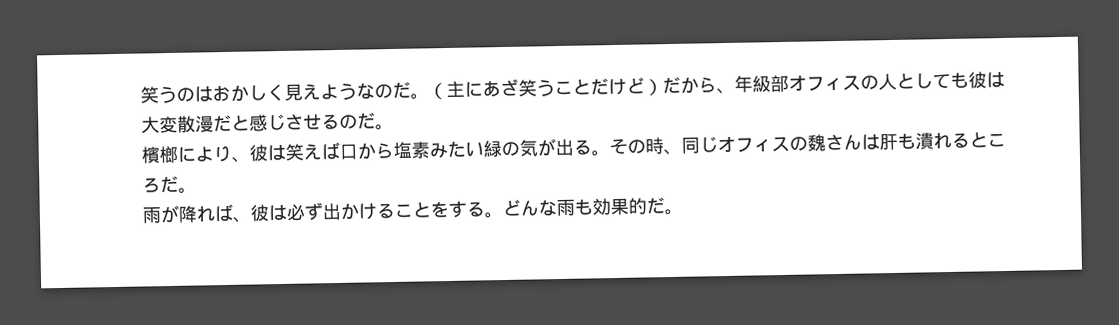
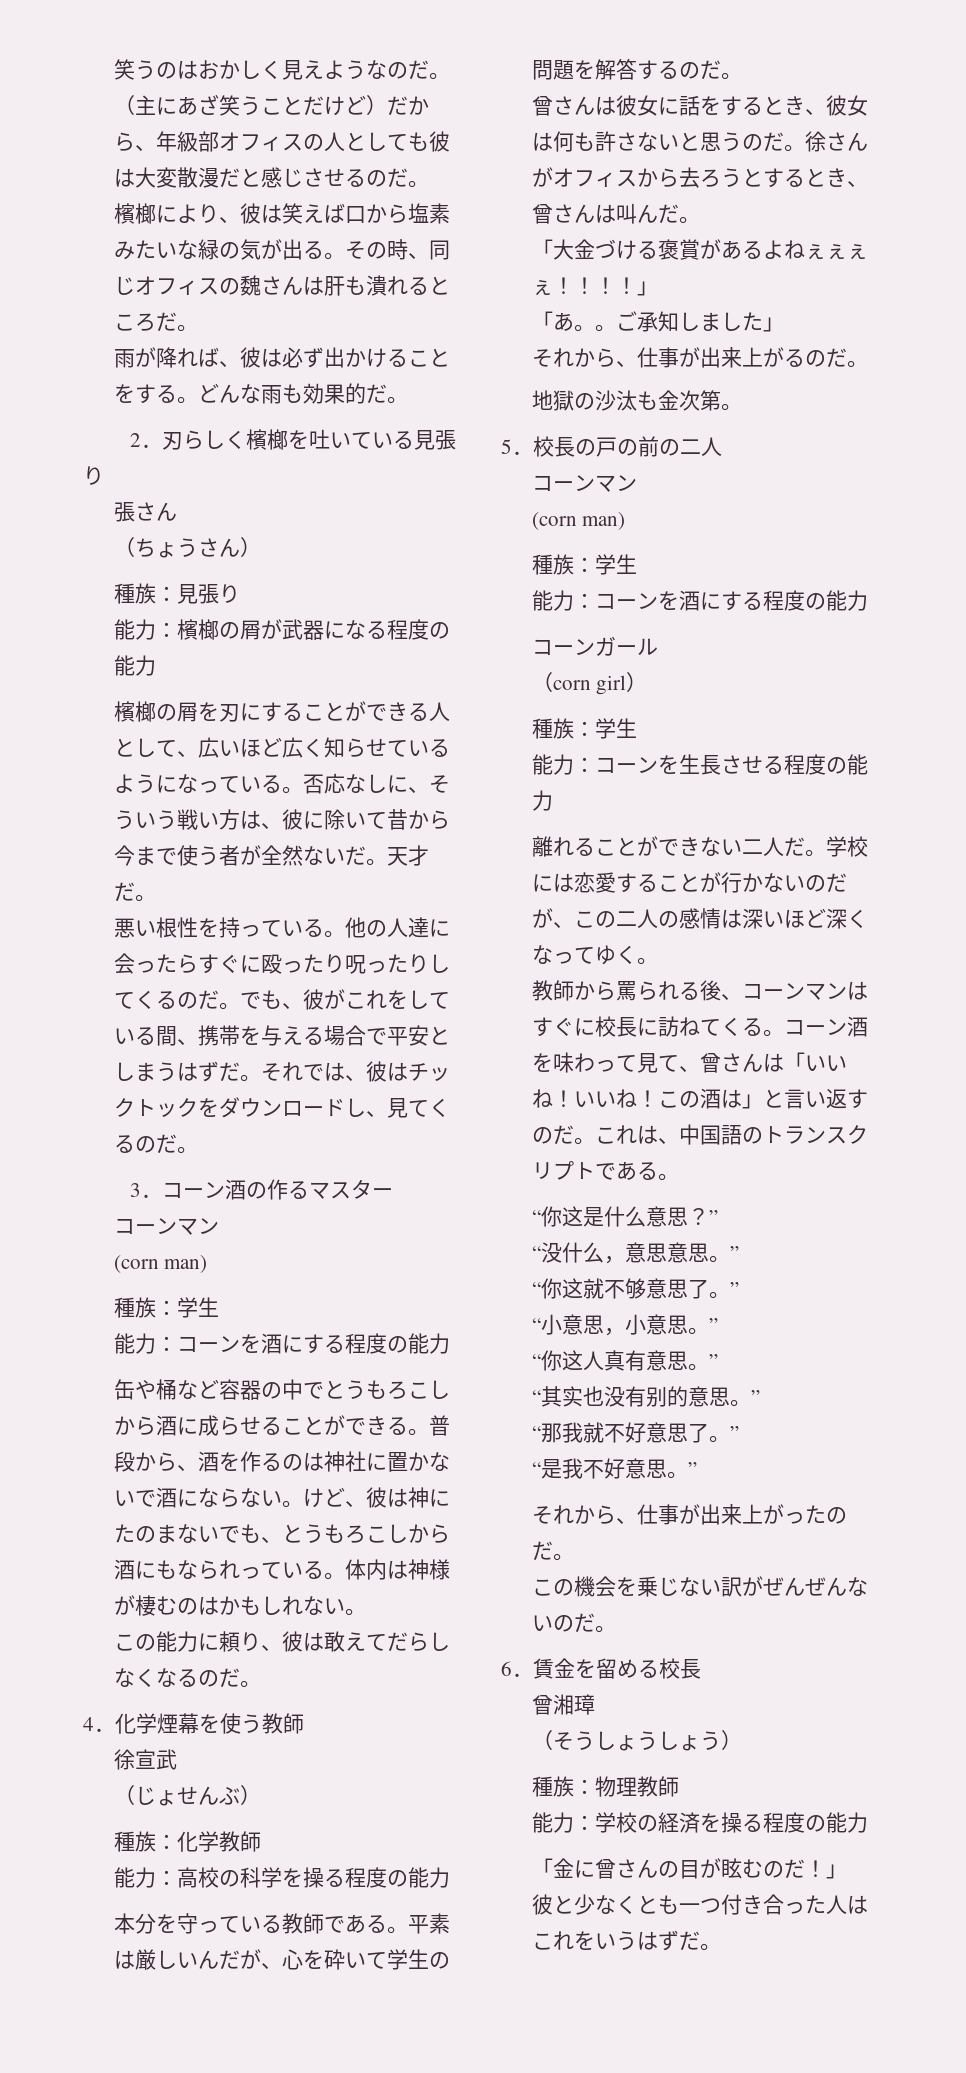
(484, 149) none -> [176,240,198,259] な
(683, 212) none -> [129,429,456,450] [83,466,104,485] [113,502,177,522] [113,537,261,558] [113,583,240,604] [113,619,450,640] [113,655,156,676] [113,701,450,722] [113,737,450,758] [113,773,450,794] [113,809,450,830] [113,845,429,866] [113,882,156,902] [113,917,450,938] [113,953,450,974] [113,989,450,1010] [113,1025,450,1046] [113,1061,450,1082] [113,1097,450,1118] [113,1134,198,1154] [129,1179,393,1200] [113,1218,219,1235] [113,1255,208,1273] [113,1297,219,1318] [113,1333,450,1354] [113,1379,450,1400] [113,1415,450,1436] [113,1451,450,1472] [113,1487,450,1508] [113,1524,450,1544] [113,1559,450,1580] [113,1595,366,1616] [113,1631,450,1652] [113,1668,261,1688] [83,1713,304,1734] [113,1749,177,1770] [113,1785,261,1806] [113,1831,261,1852] [113,1867,450,1888] [113,1913,450,1934] [113,1949,450,1970] [531,59,742,80] [531,95,868,116] [531,131,868,152] [531,167,868,188] [531,203,700,224] [531,239,868,260] [531,277,658,296] [531,311,784,332] [531,347,868,368] [531,390,742,411] [501,436,722,457] [531,475,637,492] [531,512,626,530] [531,554,637,575] [531,590,868,611] [531,636,658,656] [531,672,648,695] [531,718,637,739] [531,754,868,775] [531,790,553,811] [531,836,868,857] [531,872,847,893] [531,908,868,929] [531,945,658,965] [531,980,868,1001] [531,1016,868,1037] [531,1052,847,1073] [531,1088,868,1109] [531,1124,868,1145] [531,1161,679,1181] [531,1206,718,1227] [531,1242,739,1264] [531,1278,739,1299] [531,1314,718,1336] [531,1350,718,1371] [531,1386,760,1407] [531,1422,739,1443] [531,1458,697,1479] [531,1504,847,1525] [531,1541,574,1561] [531,1576,868,1597] [531,1613,616,1633] [501,1658,701,1679] [531,1694,595,1715] [531,1730,742,1751] [531,1776,679,1797] [531,1812,868,1833] [531,1858,847,1879] [531,1894,868,1915] [531,1930,721,1951] // 2．刃らしく檳榔を吐いている見張り // 張さん // （ちょうさん） // 種族：見張り // 能力：檳榔の屑が武器になる程度の能力 // 檳榔の屑を刃にすることができる人として、広いほど広く知らせているようになっている。否応なしに、そういう戦い方は、彼に除いて昔から今まで使う者が全然ないだ。天才だ。 // 悪い根性を持っている。他の人達に会ったらすぐに殴ったり呪ったりしてくるのだ。でも、彼がこれをしている間、携帯を与える場合で平安としまうはずだ。それでは、彼はチックトックをダウンロードし、見てくるのだ。 // 3．コーン酒の作るマスター // コーンマン // (corn man) // 種族：学生 // 能力：コーンを酒にする程度の能力 // 缶や桶など容器の中でとうもろこしから酒に成らせることができる。普段から、酒を作るのは神社に置かないで酒にならない。けど、彼は神にたのまないでも、とうもろこしから酒にもなられっている。体内は神様が棲むのはかもしれない。 // この能力に頼り、彼は敢えてだらしなくなるのだ。 // 4．化学煙幕を使う教師 // 徐宣武 // （じょせんぶ） // 種族：化学教師 // 能力：高校の科学を操る程度の能力 // 本分を守っている教師である。平素は厳しいんだが、心を砕いて学生の問題を解答するのだ。 // 曾さんは彼女に話をするとき、彼女は何も許さないと思うのだ。徐さんがオフィスから去ろうとするとき、曾さんは叫んだ。 // 「大金づける褒賞があるよねぇぇぇぇ！！！！」 // 「あ。。ご承知しました」 // それから、仕事が出来上がるのだ。 // 地獄の沙汰も金次第。 // 5．校長の戸の前の二人 // コーンマン // (corn man) // 種族：学生 // 能力：コーンを酒にする程度の能力 // コーンガール // （corn girl） // 種族：学生 // 能力：コーンを生長させる程度の能力 // 離れることができない二人だ。学校には恋愛することが行かないのだが、この二人の感情は深いほど深くなってゆく。 // 教師から罵られる後、コーンマンはすぐに校長に訪ねてくる。コーン酒を味わって見て、曾さんは「いいね！いいね！この酒は」と言い返すのだ。これは、中国語のトランスクリプトである。 // “你这是什么意思？” // “没什么，意思意思。” // “你这就不够意思了。” // “小意思，小意思。” // “你这人真有意思。” // “其实也没有别的意思。” // “那我就不好意思了。” // “是我不好意思。” // それから、仕事が出来上がったのだ。 // この機会を乗じない訳がぜんぜんないのだ。 // 6．賃金を留める校長 // 曾湘璋 // （そうしょうしょう） // 種族：物理教師 // 能力：学校の経済を操る程度の能力 // 「金に曾さんの目が眩むのだ！」 // 彼と少なくとも一つ付き合った人はこれをいうはずだ。

